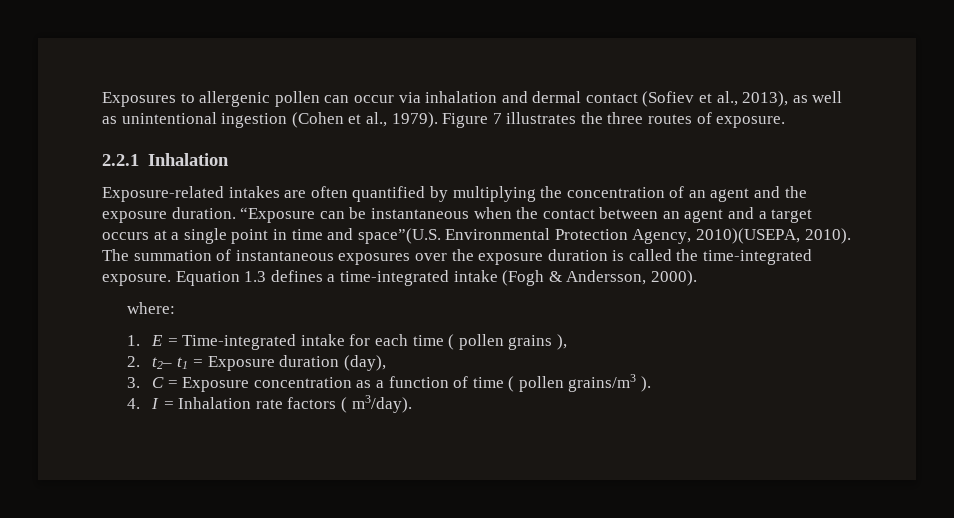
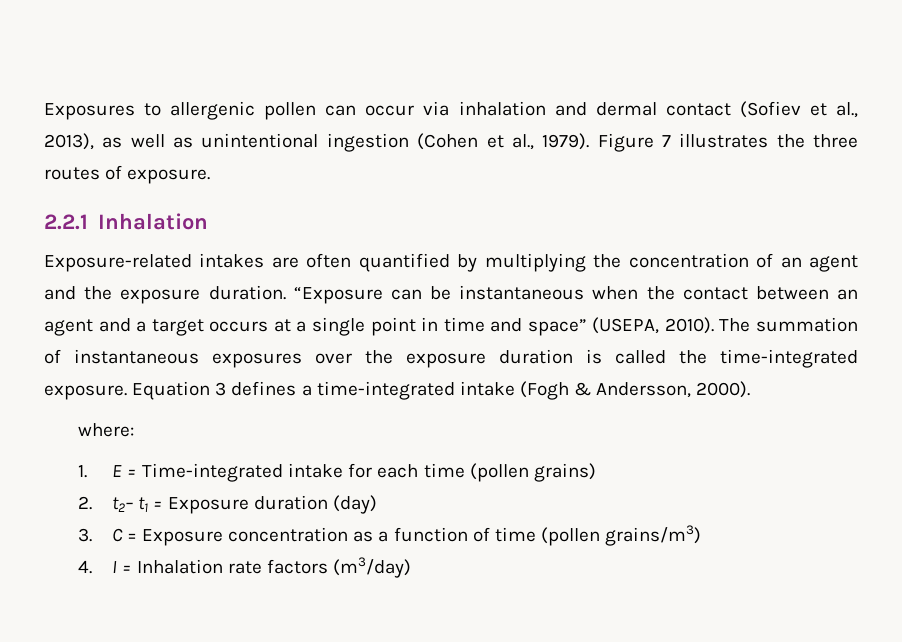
[357,228,801,244] space”(U.S. Environmental Protection Agency, 2010)(USEPA, -> [527,317,660,336] space” (USEPA,
[244,271,267,282] 1.3 -> [215,382,227,396] 3
[448,334,567,350] ( pollen grains ), -> [469,463,596,482] (pollen grains)
[343,355,386,371] (day), -> [333,495,378,514] (day)
[508,374,652,392] ( pollen grains/m3 ). -> [541,525,702,546] (pollen grains/m3)
[340,395,412,413] ( m3/day). -> [333,557,412,578] (m3/day)

